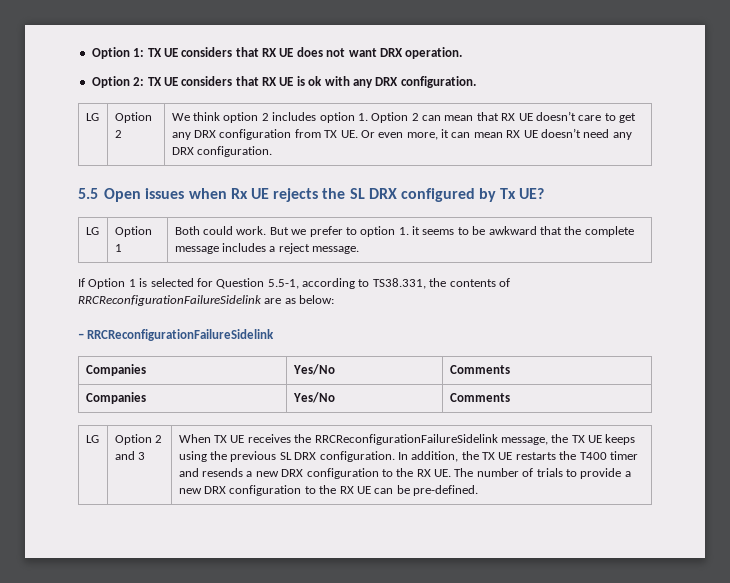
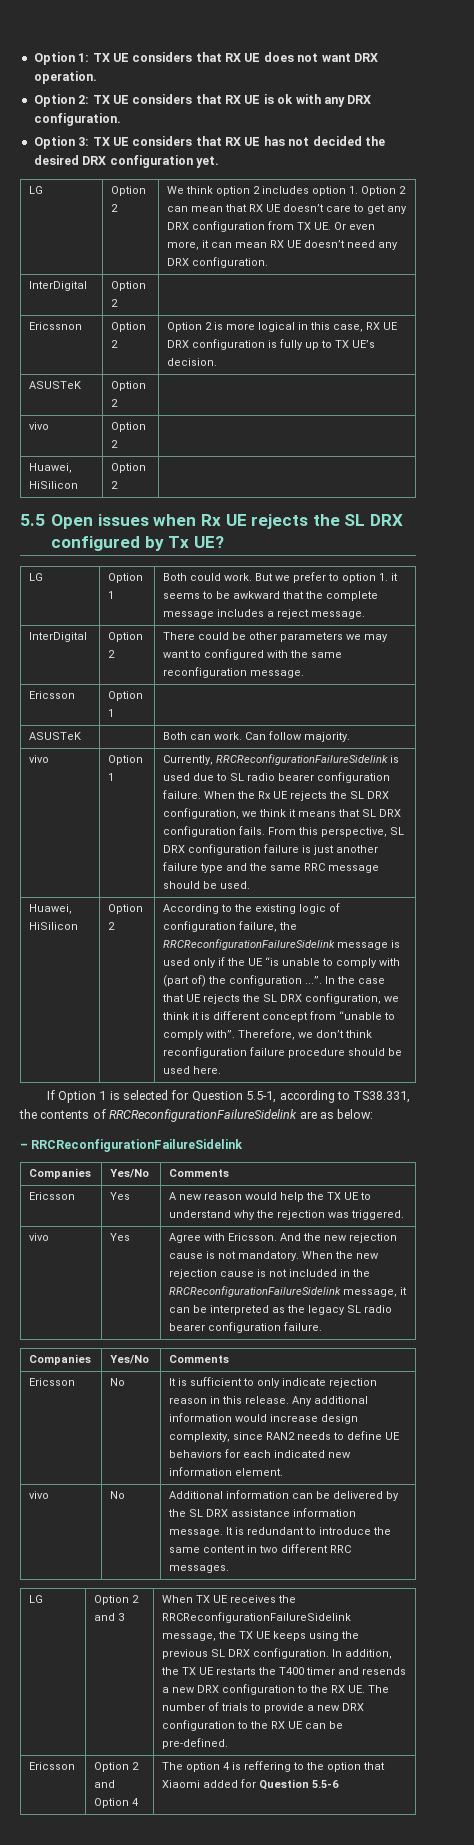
(476, 82) none -> [33,136,385,149] [33,155,219,168] // Option 3: TX UE considers that RX UE has not decided the desired DRX configuration yet.
(273, 151) none -> [29,281,88,291] [111,281,147,291] [111,299,119,307] [29,322,83,330] [111,322,147,332] [111,340,119,348] [167,322,398,332] [167,339,376,350] [167,358,218,366] [29,381,82,389] [111,381,147,391] [111,399,119,407] [29,422,50,430] [111,422,147,432] [111,440,119,448] [29,463,73,473] [29,481,79,489] [111,463,147,473] [111,481,119,489] // InterDigital | Option 2 | // Ericssnon | Option 2 | Option 2 is more logical in this case, RX UE DRX configuration is fully up to TX UE’s decision. // ASUSTeK | Option 2 | // vivo | Option 2 | // Huawei, HiSilicon | Option 2 |
(360, 250) none -> [29,632,88,642] [108,632,144,642] [108,650,116,658] [163,632,389,642] [163,649,343,660] [163,667,305,678] [29,691,76,699] [108,691,144,701] [108,709,115,717] [29,732,82,740] [163,731,351,742] [29,755,50,763] [108,755,144,765] [108,773,115,781] [163,754,400,765] [163,772,391,783] [163,790,390,801] [163,808,402,819] [163,826,405,837] [163,844,379,855] [163,862,380,873] [163,881,251,889] [29,904,73,914] [29,922,79,930] [108,904,144,914] [108,922,116,930] [163,903,341,914] [163,921,298,932] [163,939,401,950] [163,957,401,968] [163,975,386,987] [162,993,400,1004] [162,1011,396,1022] [163,1029,373,1040] [163,1047,403,1058] [163,1066,222,1074] // InterDigital | Option 2 | There could be other parameters we may want to configured with the same reconfiguration message. // Ericsson | Option 1 | // ASUSTeK | | Both can work. Can follow majority. // vivo | Option 1 | Currently, RRCReconfigurationFailureSidelink is used due to SL radio bearer configuration failure. When the Rx UE rejects the SL DRX configuration, we think it means that SL DRX configuration fails. From this perspective, SL DRX configuration failure is just another failure type and the same RRC message should be used. // Huawei, HiSilicon | Option 2 | According to the existing logic of configuration failure, the RRCReconfigurationFailureSidelink message is used only if the UE “is unable to comply with (part of) the configuration ...”. In the case that UE rejects the SL DRX configuration, we think it is different concept from “unable to comply with”. Therefore, we don’t think reconfiguration failure procedure should be used here.
[85,392,146,404] [292,392,335,403] [449,393,510,402] Companies | Yes/No | Comments -> [29,1192,76,1200] [110,1192,131,1200] [169,1192,372,1202] [169,1210,405,1220] [29,1233,50,1241] [110,1233,131,1241] [169,1233,398,1243] [169,1251,380,1261] [169,1269,371,1279] [169,1286,408,1297] [169,1305,393,1315] [169,1322,323,1333] [29,1354,92,1365] [110,1355,150,1364] [169,1355,230,1363] [29,1378,76,1386] [110,1378,126,1386] [169,1377,378,1388] [169,1396,369,1406] [169,1413,359,1424] [169,1431,400,1442] [169,1449,352,1458] [169,1467,284,1476] [29,1491,50,1499] [110,1491,126,1499] [169,1490,400,1501] [168,1508,357,1517] [169,1527,392,1537] [169,1544,352,1553] [169,1565,230,1573] Ericsson | Yes | A new reason would help the TX UE to understand why the rejection was triggered. // vivo | Yes | Agree with Ericsson. And the new rejection cause is not mandatory. When the new rejection cause is not included in the RRCReconfigurationFailureSidelink message, it can be interpreted as the legacy SL radio bearer configuration failure. // Companies | Yes/No | Comments // Ericsson | No | It is sufficient to only indicate rejection reason in this release. Any additional information would increase design complexity, since RAN2 needs to define UE behaviors for each indicated new information element. // vivo | No | Additional information can be delivered by the SL DRX assistance information message. It is redundant to introduce the same content in two different RRC messages.
(479, 490) none -> [29,1762,76,1770] [94,1762,140,1772] [94,1780,116,1788] [94,1798,140,1808] [162,1761,386,1772] [162,1779,340,1790] // Ericsson | Option 2 and Option 4 | The option 4 is reffering to the option that Xiaomi added for Question 5.5-6

